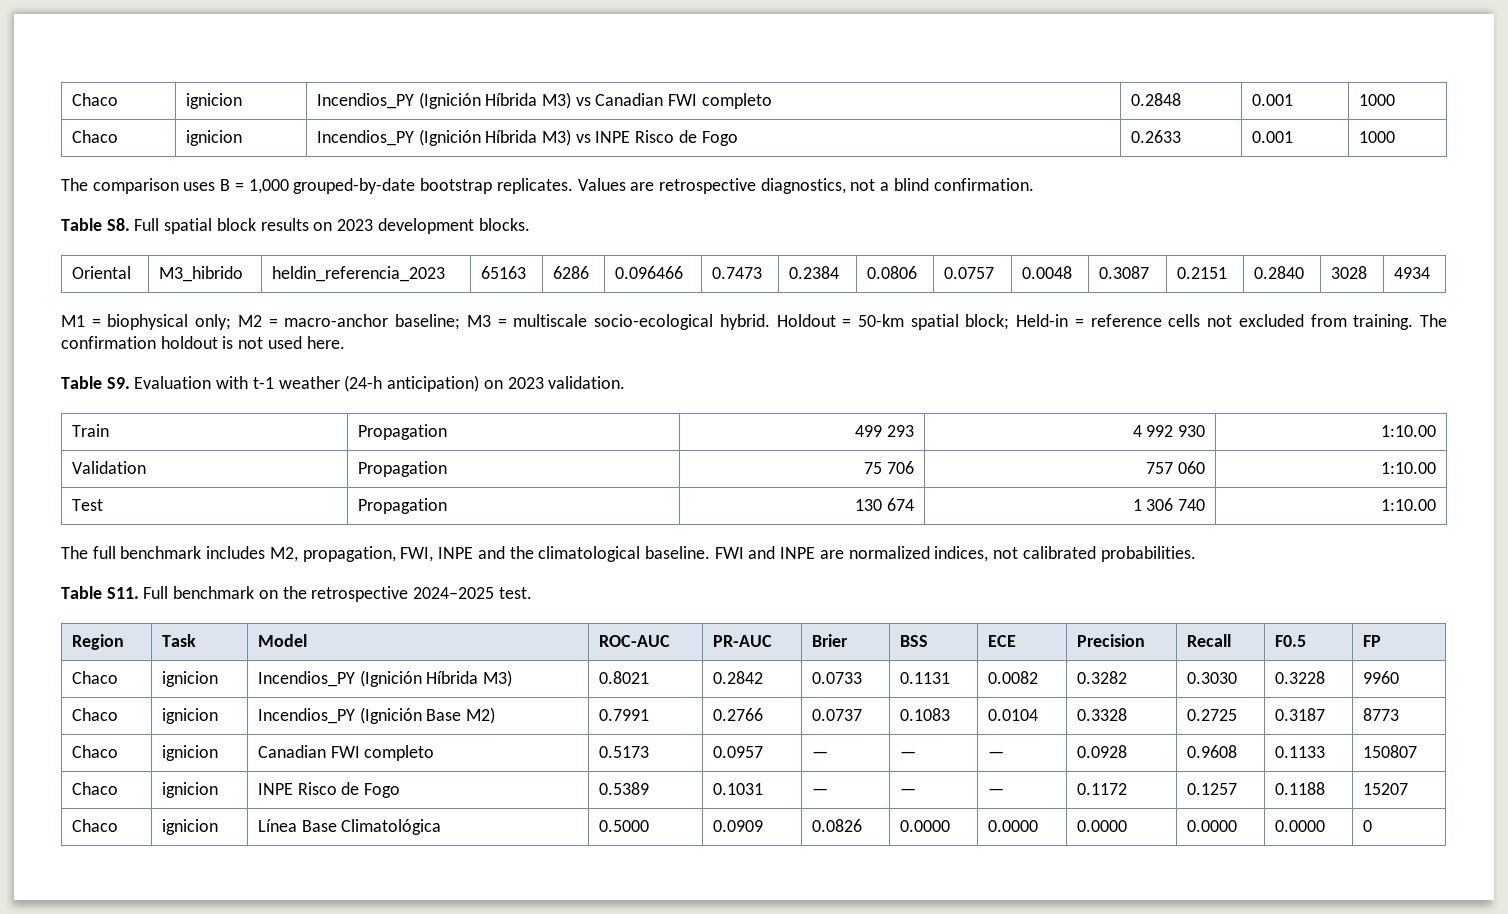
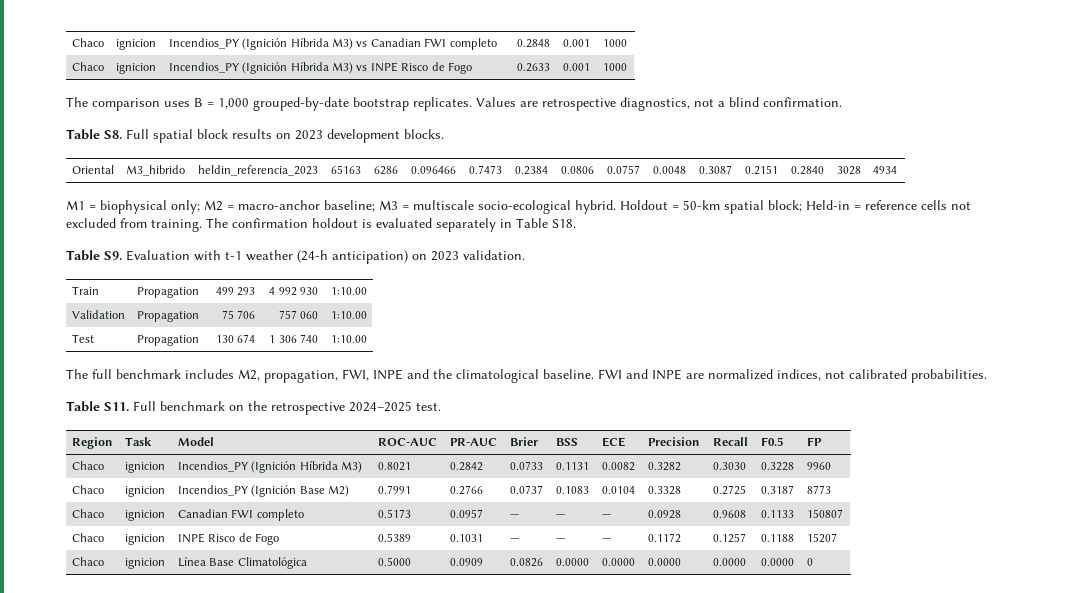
[238,336,345,349] not used here. -> [376,218,576,232] evaluated separately in Table S18.

